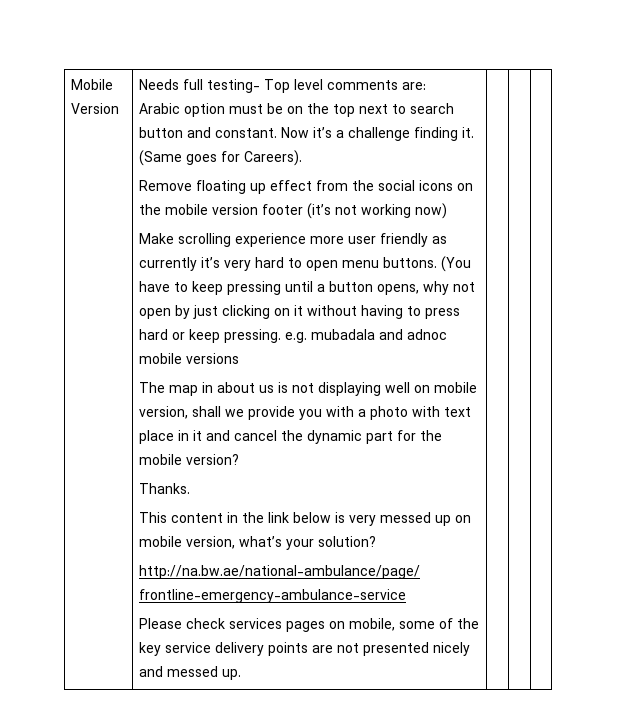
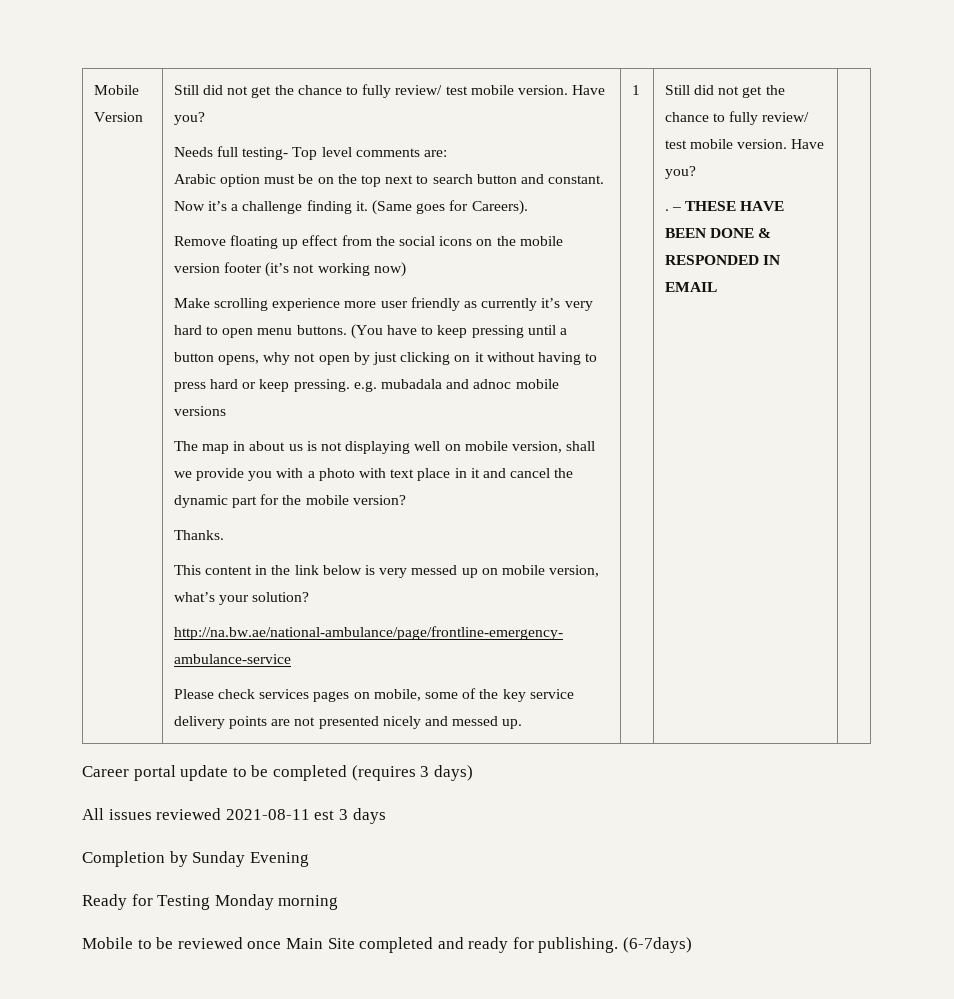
(120, 108) none -> [173,84,606,98] [173,112,205,125] Still did not get the chance to fully review/ test mobile version. Have you? //
(242, 674) | | -> [631,85,640,95] [664,85,785,98] [664,111,810,125] [664,139,825,149] [664,166,696,179] [664,201,785,211] [664,228,772,238] [664,255,781,265] [664,282,717,292] [82,765,473,781] [82,808,386,824] [82,851,309,867] [82,894,339,910] [82,937,693,953] 1 | Still did not get the chance to fully review/ test mobile version. Have you? // . – THESE HAVE BEEN DONE & RESPONDED IN EMAIL | // Career portal update to be completed (requires 3 days) // All issues reviewed 2021-08-11 est 3 days // Completion by Sunday Evening // Ready for Testing Monday morning // Mobile to be reviewed once Main Site completed and ready for publishing. (6-7days)

